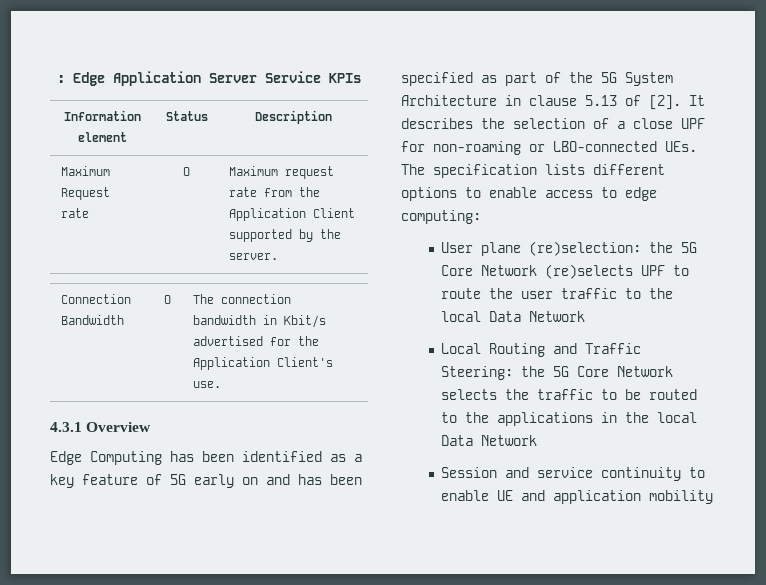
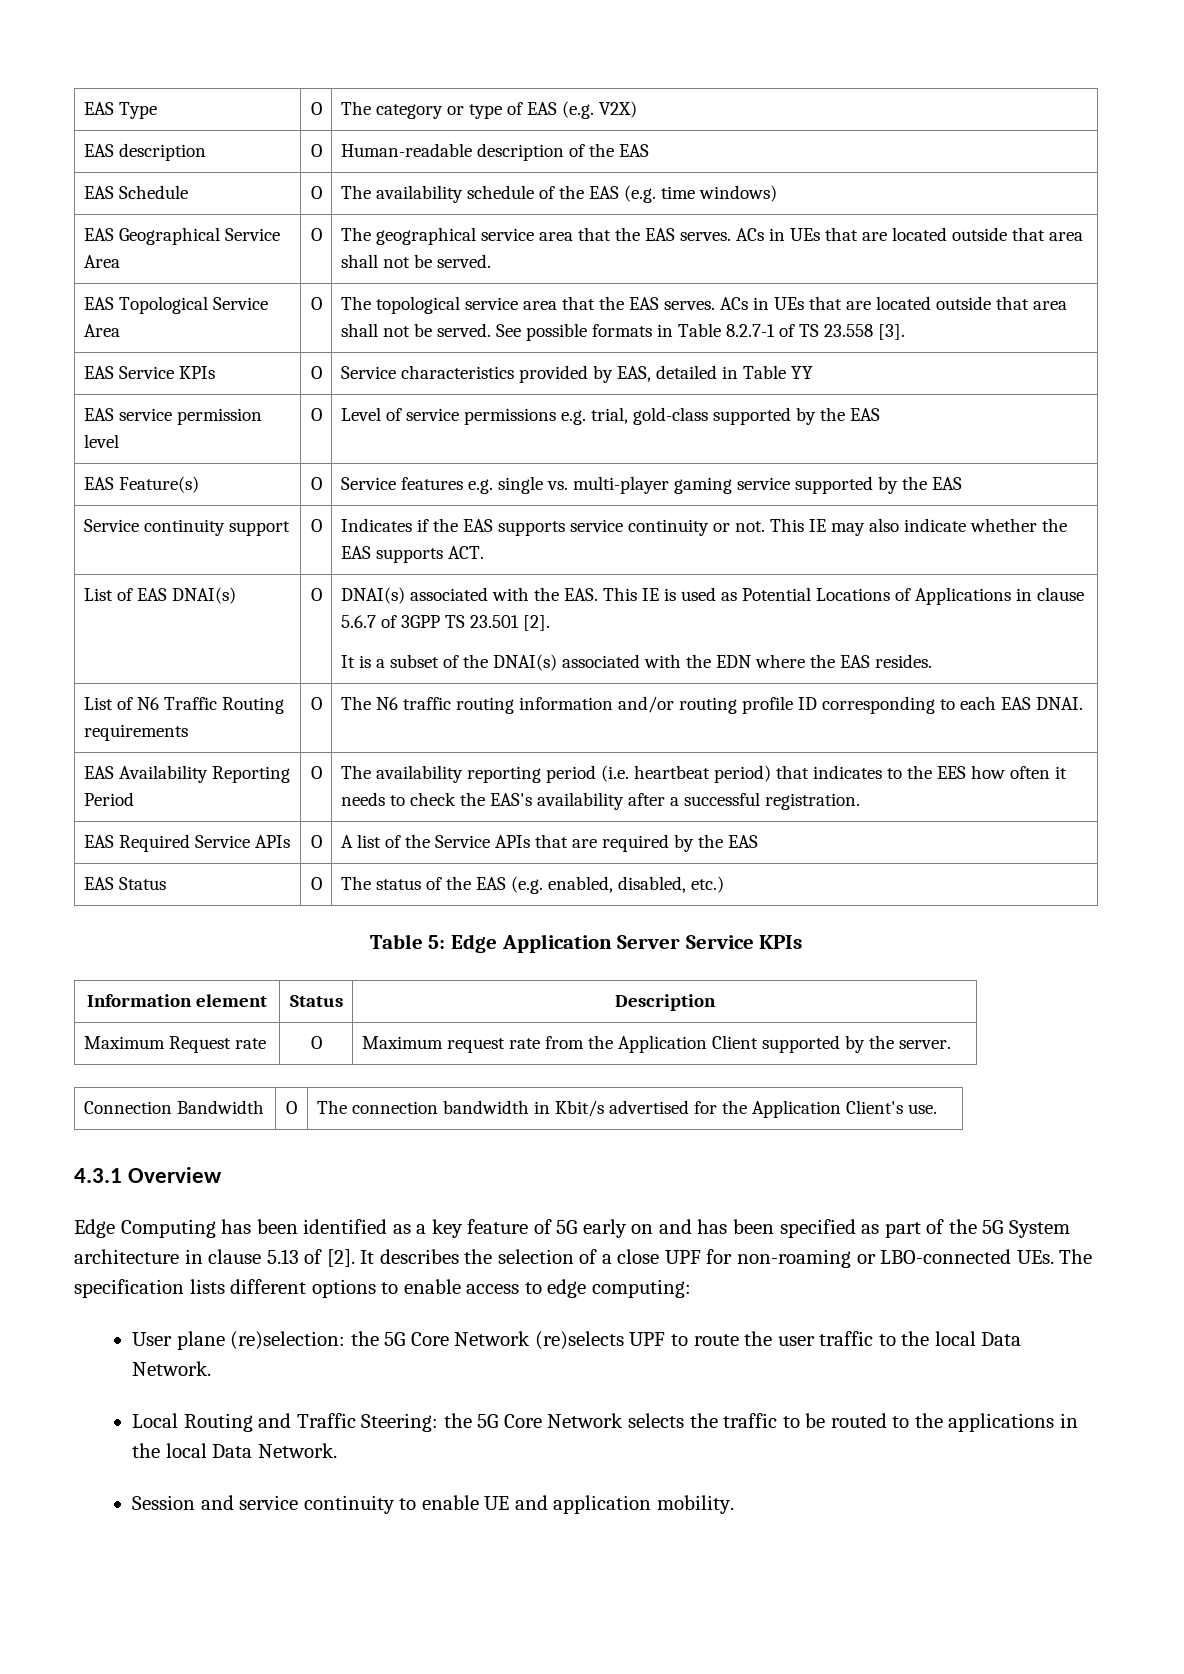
[57,75,65,83] : -> [83,102,157,119] [310,102,322,115] [340,101,637,119] [83,143,206,161] [310,144,322,157] [340,143,649,161] [83,185,188,199] [310,186,322,199] [340,185,777,203] [83,227,280,245] [83,255,120,268] [310,228,322,241] [340,227,1083,245] [340,254,491,268] [83,296,268,314] [83,324,120,337] [310,297,322,310] [340,296,1067,314] [340,323,905,341] [83,366,215,379] [310,366,322,379] [340,365,813,383] [83,408,262,425] [83,434,119,448] [310,408,322,421] [340,407,880,425] [83,476,199,493] [310,477,322,490] [340,476,962,494] [83,519,290,536] [310,519,322,532] [340,518,1067,536] [340,546,484,563] [83,587,236,604] [310,588,322,601] [340,587,1084,605] [340,615,550,631] [340,654,932,671] [83,697,284,714] [83,724,188,741] [310,697,322,710] [340,696,1083,714] [83,765,290,783] [83,792,134,806] [310,766,322,779] [340,765,1067,783] [340,792,860,810] [83,834,290,852] [310,835,322,848] [340,834,758,852] [83,877,166,890] [310,877,322,890] [340,876,724,894] [369,934,446,949] EAS Type | O | The category or type of EAS (e.g. V2X) // EAS description | O | Human-readable description of the EAS // EAS Schedule | O | The availability schedule of the EAS (e.g. time windows) // EAS Geographical Service Area | O | The geographical service area that the EAS serves. ACs in UEs that are located outside that area shall not be served. // EAS Topological Service Area | O | The topological service area that the EAS serves. ACs in UEs that are located outside that area shall not be served. See possible formats in Table 8.2.7-1 of TS 23.558 [3]. // EAS Service KPIs | O | Service characteristics provided by EAS, detailed in Table YY // EAS service permission level | O | Level of service permissions e.g. trial, gold-class supported by the EAS // EAS Feature(s) | O | Service features e.g. single vs. multi-player gaming service supported by the EAS // Service continuity support | O | Indicates if the EAS supports service continuity or not. This IE may also indicate whether the EAS supports ACT. // List of EAS DNAI(s) | O | DNAI(s) associated with the EAS. This IE is used as Potential Locations of Applications in clause 5.6.7 of 3GPP TS 23.501 [2]. // It is a subset of the DNAI(s) associated with the EDN where the EAS resides. // List of N6 Traffic Routing requirements | O | The N6 traffic routing information and/or routing profile ID corresponding to each EAS DNAI. // EAS Availability Reporting Period | O | The availability reporting period (i.e. heartbeat period) that indicates to the EES how often it needs to check the EAS's availability after a successful registration. // EAS Required Service APIs | O | A list of the Service APIs that are required by the EAS // EAS Status | O | The status of the EAS (e.g. enabled, disabled, etc.) // Table 5:
[401,95,497,106] Architecture -> [74,1249,179,1264] architecture
[529,311,586,322] Network -> [132,1361,212,1376] Network.
[481,435,538,446] Network -> [257,1443,337,1458] Network.
[649,490,714,504] mobility -> [656,1495,734,1514] mobility.

